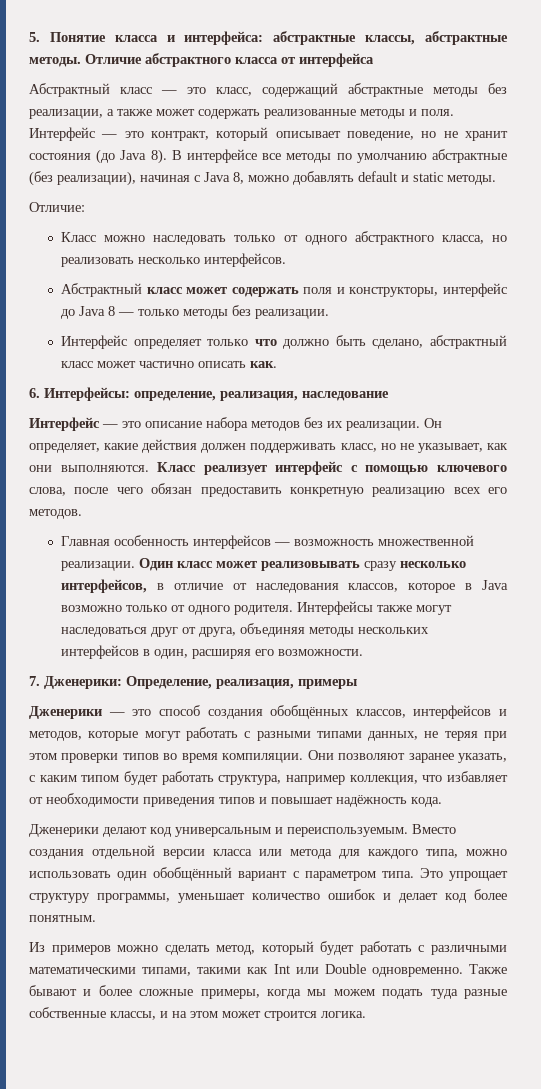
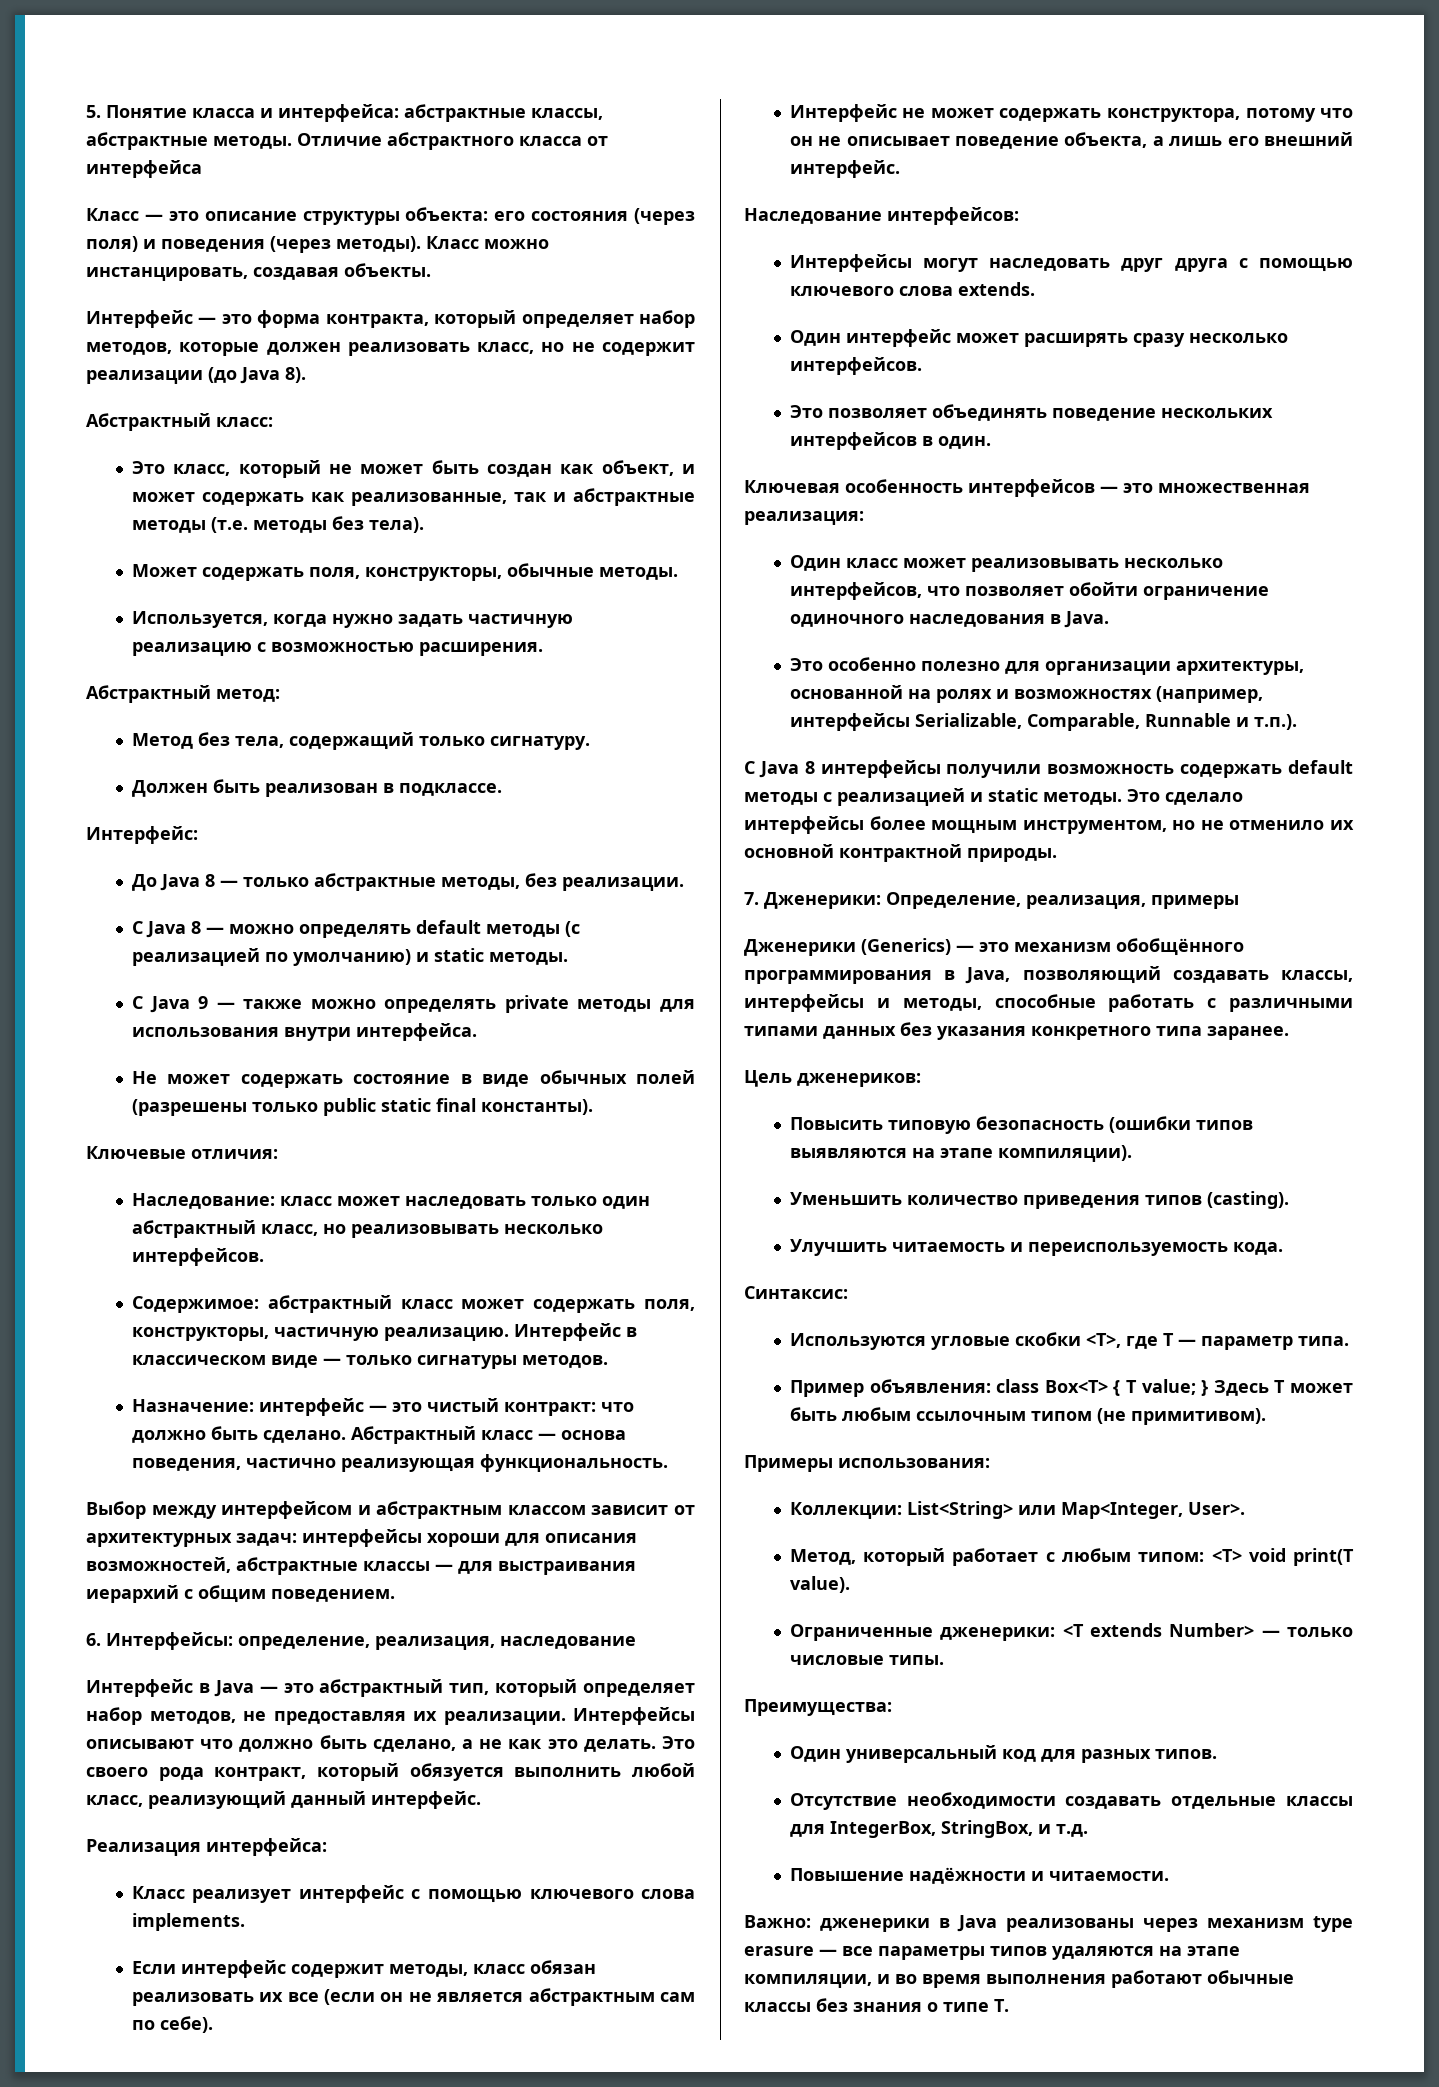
[29,83,507,97] [29,109,454,119] [29,127,508,141] [29,149,507,164] [29,171,496,186] [29,202,85,212] [60,231,507,245] [60,253,286,267] [60,283,142,297] Абстрактный класс — это класс, содержащий абстрактные методы без реализации, а также может содержать реализованные методы и поля. Интерфейс — это контракт, который описывает поведение, но не хранит состояния (до Java 8). В интерфейсе все методы по умолчанию абстрактные (без реализации), начиная с Java 8, можно добавлять default и static методы. // Отличие: // Класс можно наследовать только от одного абстрактного класса, но реализовать несколько интерфейсов. // Абстрактный -> [86,207,695,225] [86,236,549,253] [86,263,431,281] [86,310,695,328] [86,342,695,356] [86,367,306,384] [86,413,273,431] [131,460,695,478] [131,488,695,506] [131,516,424,533] [131,563,678,581] [131,611,573,628] [131,642,543,656] [86,685,280,703] [131,732,590,750] [131,779,502,797] [86,826,198,844] [131,873,684,891] [131,920,580,938] [131,948,568,966] [131,995,695,1013] [131,1023,477,1041] [131,1070,695,1088] [131,1098,593,1116] [86,1146,278,1159] [131,1193,650,1209] [131,1220,603,1238] [131,1248,264,1266] [131,1295,392,1313] Класс — это описание структуры объекта: его состояния (через поля) и поведения (через методы). Класс можно инстанцировать, создавая объекты. // Интерфейс — это форма контракта, который определяет набор методов, которые должен реализовать класс, но не содержит реализации (до Java 8). // Абстрактный класс: // Это класс, который не может быть создан как объект, и может содержать как реализованные, так и абстрактные методы (т.е. методы без тела). // Может содержать поля, конструкторы, обычные методы. // Используется, когда нужно задать частичную реализацию с возможностью расширения. // Абстрактный метод: // Метод без тела, содержащий только сигнатуру. // Должен быть реализован в подклассе. // Интерфейс: // До Java 8 — только абстрактные методы, без реализации. // С Java 8 — можно определять default методы (с реализацией по умолчанию) и static методы. // С Java 9 — также можно определять private методы для использования внутри интерфейса. // Не может содержать состояние в виде обычных полей (разрешены только public static final константы). // Ключевые отличия: // Наследование: класс может наследовать только один абстрактный класс, но реализовывать несколько интерфейсов. // Содержимое: абстрактный
[303,283,507,297] [60,305,329,319] [60,335,507,349] [60,361,277,368] поля и конструкторы, интерфейс до Java 8 — только методы без реализации. // Интерфейс определяет только что должно быть сделано, абстрактный класс может частично описать как. -> [643,1299,695,1311] [131,1323,637,1341] [131,1355,608,1369] [131,1398,634,1416] [131,1426,626,1444] [131,1454,668,1472] [86,1501,695,1519] [86,1529,637,1547] [86,1557,636,1575] [86,1585,395,1603] поля, конструкторы, частичную реализацию. Интерфейс в классическом виде — только сигнатуры методов. // Назначение: интерфейс — это чистый контракт: что должно быть сделано. Абстрактный класс — основа поведения, частично реализующая функциональность. // Выбор между интерфейсом и абстрактным классом зависит от архитектурных задач: интерфейсы хороши для описания возможностей, абстрактные классы — для выстраивания иерархий с общим поведением.
[102,417,442,431] [29,439,508,453] [29,465,149,472] — это описание набора методов без их реализации. Он определяет, какие действия должен поддерживать класс, но не указывает, как они выполняются. -> [198,1679,695,1697] [86,1707,695,1725] [86,1735,695,1752] [86,1763,695,1781] [86,1791,481,1809] [86,1838,327,1856] в Java — это абстрактный тип, который определяет набор методов, не предоставляя их реализации. Интерфейсы описывают что должно быть сделано, а не как это делать. Это своего рода контракт, который обязуется выполнить любой класс, реализующий данный интерфейс. // Реализация интерфейса: //
[29,483,507,497] [29,509,82,519] [60,535,474,549] [60,561,135,571] слова, после чего обязан предоставить конкретную реализацию всех его методов. // Главная особенность интерфейсов — возможность множественной реализации. -> [641,1889,695,1899] [131,1913,245,1931] [131,1960,596,1978] [131,1988,695,2006] [131,2016,213,2033] [789,104,1353,122] [789,132,1353,149] [789,160,900,178] [744,207,1019,225] [789,254,1353,272] [789,282,1035,296] [789,329,1288,347] [789,357,922,375] [789,404,1273,421] [789,432,991,450] [744,479,1310,497] [744,511,864,525] слова implements. // Если интерфейс содержит методы, класс обязан реализовать их все (если он не является абстрактным сам по себе). // Интерфейс не может содержать конструктора, потому что он не описывает поведение объекта, а лишь его внешний интерфейс. // Наследование интерфейсов: // Интерфейсы могут наследовать друг друга с помощью ключевого слова extends. // Один интерфейс может расширять сразу несколько интерфейсов. // Это позволяет объединять поведение нескольких интерфейсов в один. // Ключевая особенность интерфейсов — это множественная реализация: //
[363,561,397,571] сразу -> (1119, 565) none
[156,580,508,593] [60,601,452,615] [60,623,429,637] [60,645,363,659] в отличие от наследования классов, которое в Java возможно только от одного родителя. Интерфейсы также могут наследоваться друг от друга, объединяя методы нескольких интерфейсов в один, расширяя его возможности. -> [926,582,1269,600] [789,611,1109,628] [789,657,1304,675] [789,685,1263,703] [789,713,1297,731] [744,760,1353,778] [744,788,1243,806] [744,816,1354,834] [744,844,1057,862] что позволяет обойти ограничение одиночного наследования в Java. // Это особенно полезно для организации архитектуры, основанной на ролях и возможностях (например, интерфейсы Serializable, Comparable, Runnable и т.п.). // С Java 8 интерфейсы получили возможность содержать default методы с реализацией и static методы. Это сделало интерфейсы более мощным инструментом, но не отменило их основной контрактной природы.
[108,705,507,719] [29,727,508,741] [29,750,508,763] [29,771,509,785] [29,793,442,807] [29,824,456,837] [29,845,507,859] [29,867,508,881] [29,889,507,903] [29,915,96,922] [29,941,507,955] [29,964,507,977] [29,985,507,999] [29,1007,366,1021] — это способ создания обобщённых классов, интерфейсов и методов, которые могут работать с разными типами данных, не теряя при этом проверки типов во время компиляции. Они позволяют заранее указать, с каким типом будет работать структура, например коллекция, что избавляет от необходимости приведения типов и повышает надёжность кода. // Дженерики делают код универсальным и переиспользуемым. Вместо создания отдельной версии класса или метода для каждого типа, можно использовать один обобщённый вариант с параметром типа. Это упрощает структуру программы, уменьшает количество ошибок и делает код более понятным. // Из примеров можно сделать метод, который будет работать с различными математическими типами, такими как Int или Double одновременно. Также бывают и более сложные примеры, когда мы можем подать туда разные собственные классы, и на этом может строится логика. -> [861,938,1244,956] [744,966,1353,984] [744,994,1353,1012] [744,1022,1289,1040] [744,1070,921,1087] [789,1116,1253,1134] [789,1145,1132,1162] [789,1191,1289,1209] [789,1239,1283,1256] [744,1286,848,1299] [789,1332,1349,1350] [789,1379,1353,1397] [789,1407,1266,1425] [744,1455,990,1472] [789,1501,1245,1519] [789,1548,1354,1566] [789,1576,850,1593] [789,1623,1353,1641] [789,1655,944,1665] [744,1699,892,1716] [789,1745,1217,1763] [789,1792,1353,1810] [789,1820,1088,1838] [789,1867,1169,1884] [744,1915,1353,1932] [744,1946,1240,1960] [744,1970,1294,1988] [744,1998,1009,2012] (Generics) — это механизм обобщённого программирования в Java, позволяющий создавать классы, интерфейсы и методы, способные работать с различными типами данных без указания конкретного типа заранее. // Цель дженериков: // Повысить типовую безопасность (ошибки типов выявляются на этапе компиляции). // Уменьшить количество приведения типов (casting). // Улучшить читаемость и переиспользуемость кода. // Синтаксис: // Используются угловые скобки <T>, где T — параметр типа. // Пример объявления: class Box<T> { T value; } Здесь T может быть любым ссылочным типом (не примитивом). // Примеры использования: // Коллекции: List<String> или Map<Integer, User>. // Метод, который работает с любым типом: <T> void print(T value). // Ограниченные дженерики: <T extends Number> — только числовые типы. // Преимущества: // Один универсальный код для разных типов. // Отсутствие необходимости создавать отдельные классы для IntegerBox, StringBox, и т.д. // Повышение надёжности и читаемости. // Важно: дженерики в Java реализованы через механизм type erasure — все параметры типов удаляются на этапе компиляции, и во время выполнения работают обычные классы без знания о типе T.

